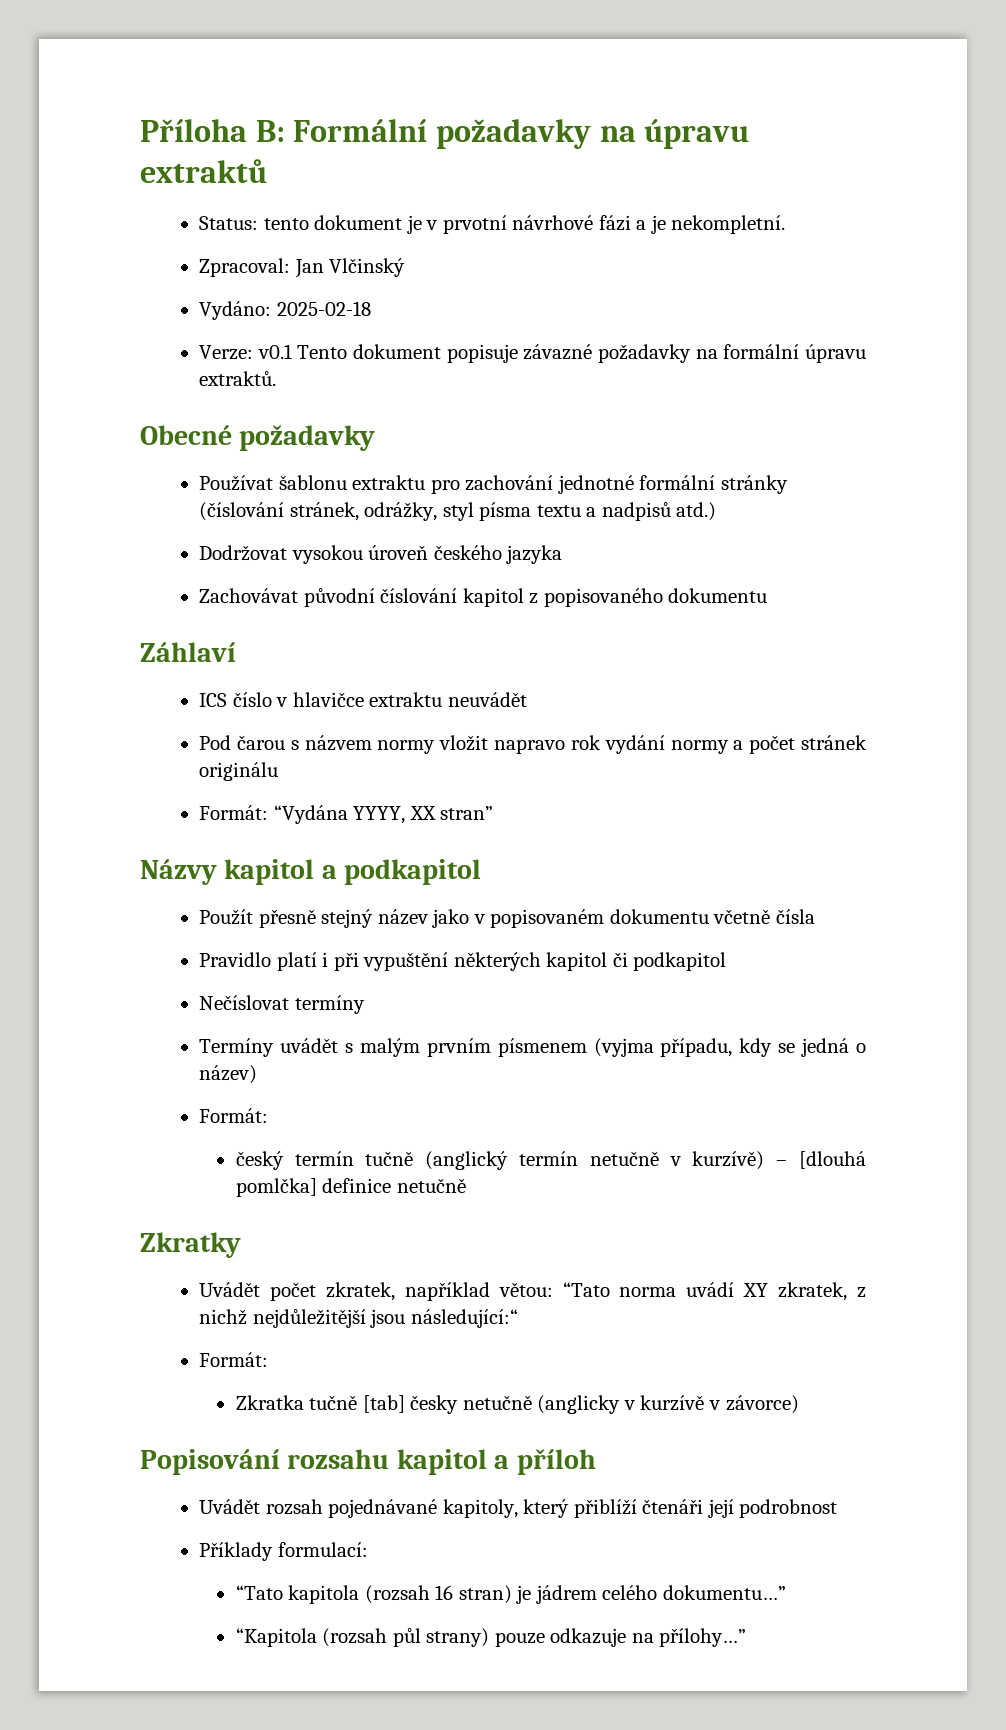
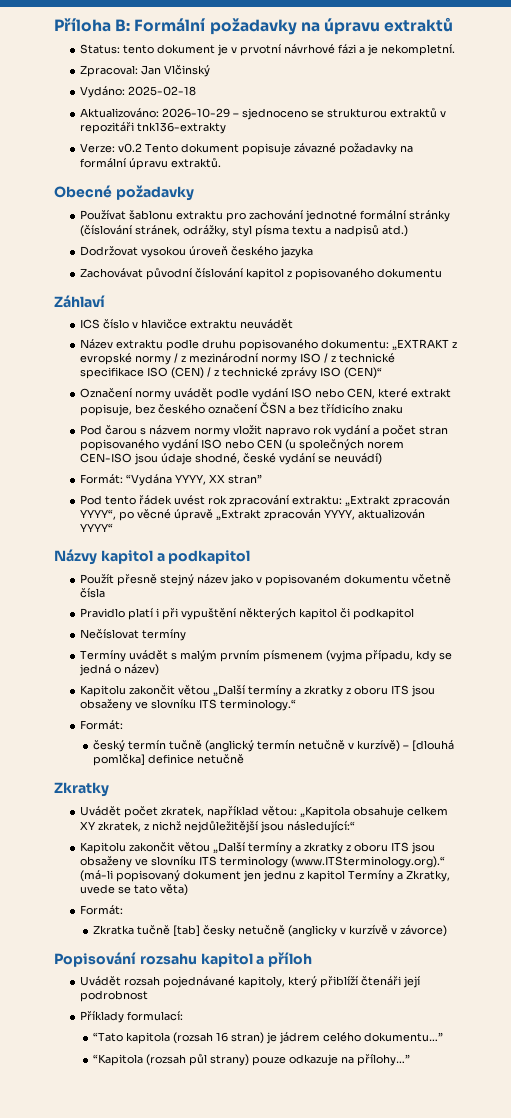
(371, 308) none -> [79,107,446,120] [79,122,226,134] // Aktualizováno: 2026-10-29 – sjednoceno se strukturou extraktů v repozitáři tnk136-extrakty
[257,344,292,359] v0.1 -> [117,143,142,153] v0.2
(527, 699) none -> [79,339,457,351] [79,353,395,365] [79,367,382,379] [79,388,451,400] [79,402,403,416] // Název extraktu podle druhu popisovaného dokumentu: „EXTRAKT z evropské normy / z mezinárodní normy ISO / z technické specifikace ISO (CEN) / z technické zprávy ISO (CEN)“ // Označení normy uvádět podle vydání ISO nebo CEN, které extrakt popisuje, bez českého označení ČSN a bez třídicího znaku
[670,740,729,754] normy -> (370, 431) none
[800,735,867,750] [199,762,279,781] stránek originálu -> [418,426,448,435] [79,439,404,451] [79,453,382,465] stran popisovaného vydání ISO nebo CEN (u společných norem CEN-ISO jsou údaje shodné, české vydání se neuvádí)
(494, 813) none -> [79,495,450,507] [79,509,425,521] [79,523,113,532] // Pod tento řádek uvést rok zpracování extraktu: „Extrakt zpracován YYYY“, po věcné úpravě „Extrakt zpracován YYYY, aktualizován YYYY“
(258, 1074) none -> [79,685,435,697] [79,699,296,711] // Kapitolu zakončit větou „Další termíny a zkratky z oboru ITS jsou obsaženy ve slovníku ITS terminology.“
[562,1282,735,1297] “Tato norma uvádí -> [299,806,448,818] „Kapitola obsahuje celkem
(518, 1318) none -> [79,842,435,854] [79,856,445,868] [79,870,450,882] [79,884,188,896] // Kapitolu zakončit větou „Další termíny a zkratky z oboru ITS jsou obsaženy ve slovníku ITS terminology (www.ITSterminology.org).“ (má-li popisovaný dokument jen jednu z kapitol Termíny a Zkratky, uvede se tato věta)

